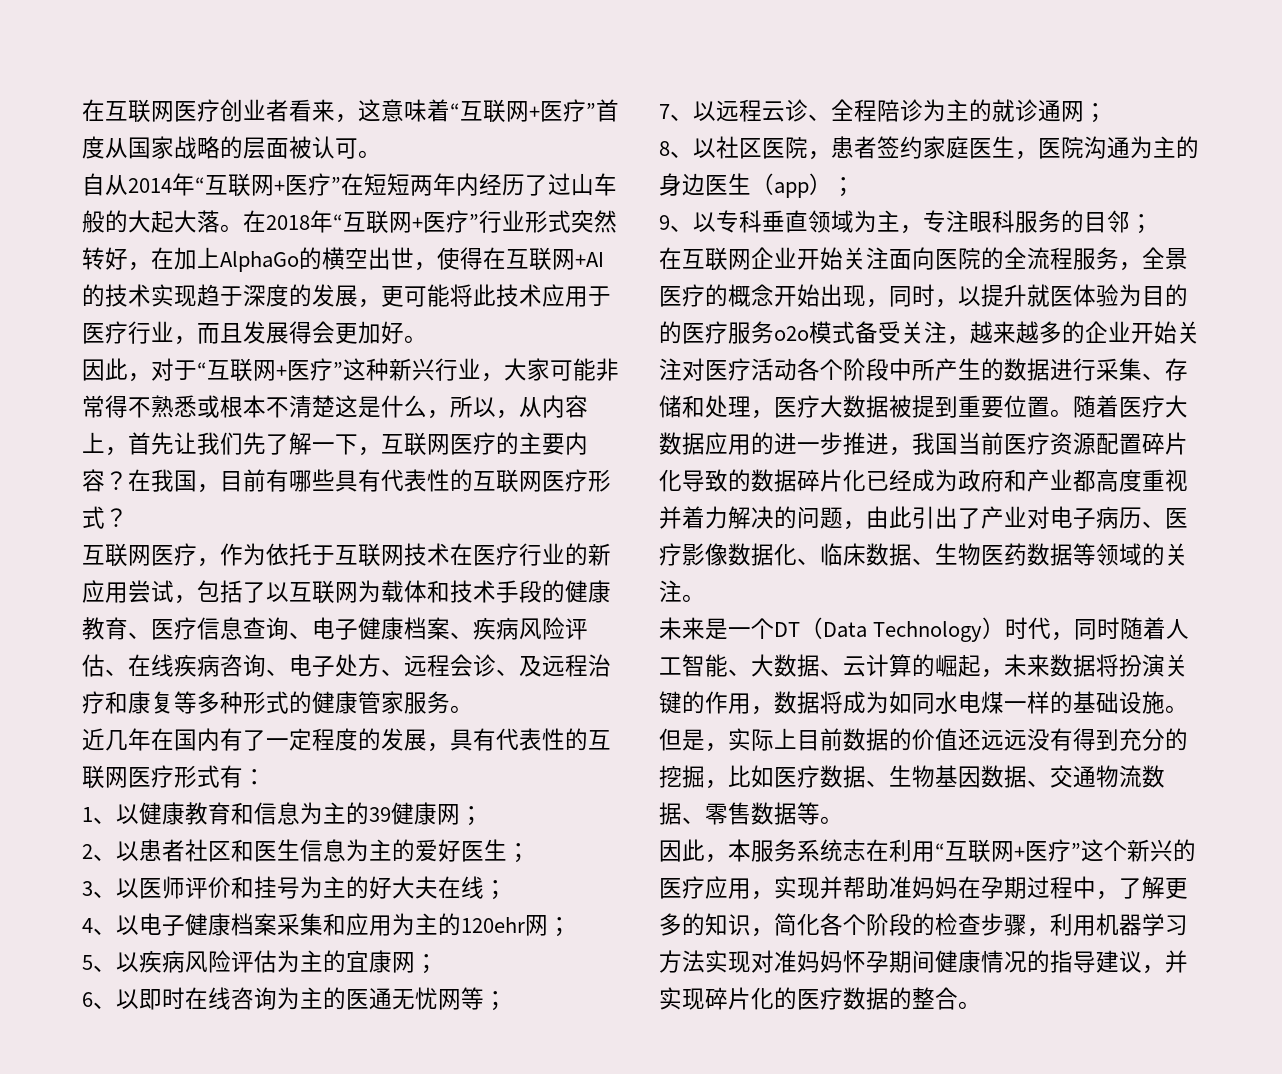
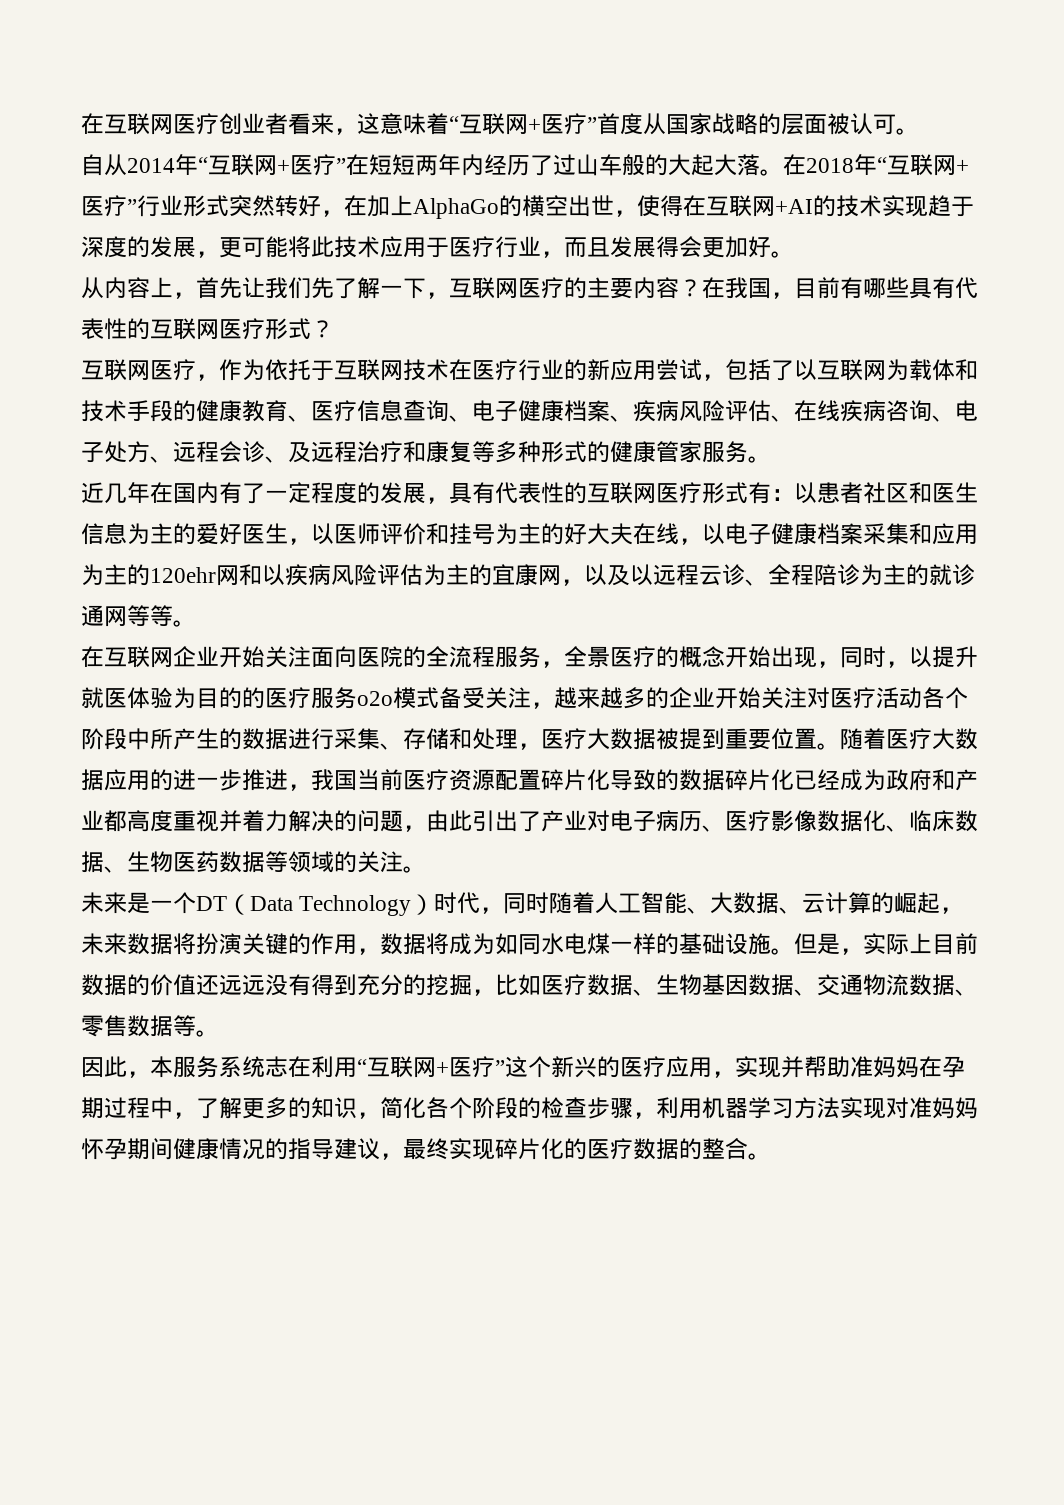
[82,358,619,382] [82,395,519,419] 因此，对于“互联网+医疗”这种新兴行业，大家可能非常得不熟悉或根本不清楚这是什么，所以， -> (794, 254) none
[82,802,483,826] [82,844,116,861] // 1、以健康教育和信息为主的39健康网； // 2、 -> (794, 495) none
[507,843,530,863] [82,881,116,898] ； // 3、 -> [288,538,311,545] ，
[484,880,507,900] [82,918,116,935] ； // 4、 -> [679,538,702,545] ，
[548,917,571,937] [82,955,116,972] ； // 5、 -> [239,564,262,586] 和
[415,954,438,974] [82,987,507,1011] [659,104,693,121] ； // 6、以即时在线咨询为主的医通无忧网等； // 7、 -> [561,564,630,586] ，以及
[1084,103,1107,123] [659,136,1199,160] [659,173,855,198] [659,210,1153,234] ； // 8、以社区医院，患者签约家庭医生，医院沟通为主的身边医生（app）； // 9、以专科垂直领域为主，专注眼科服务的目邻； -> [127,605,196,627] 等等。
[1165,950,1188,973] 并 -> [403,1138,449,1160] 最终

